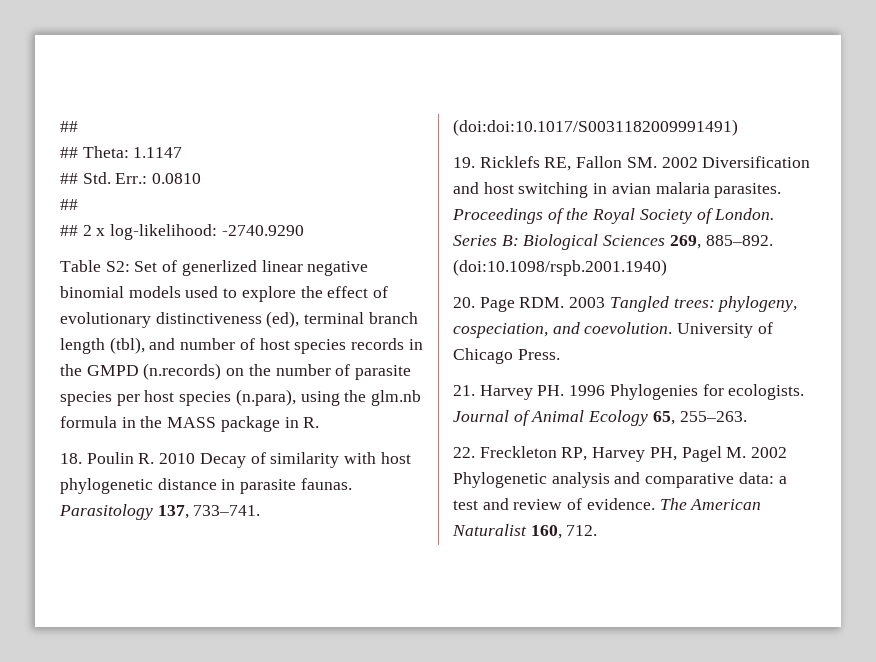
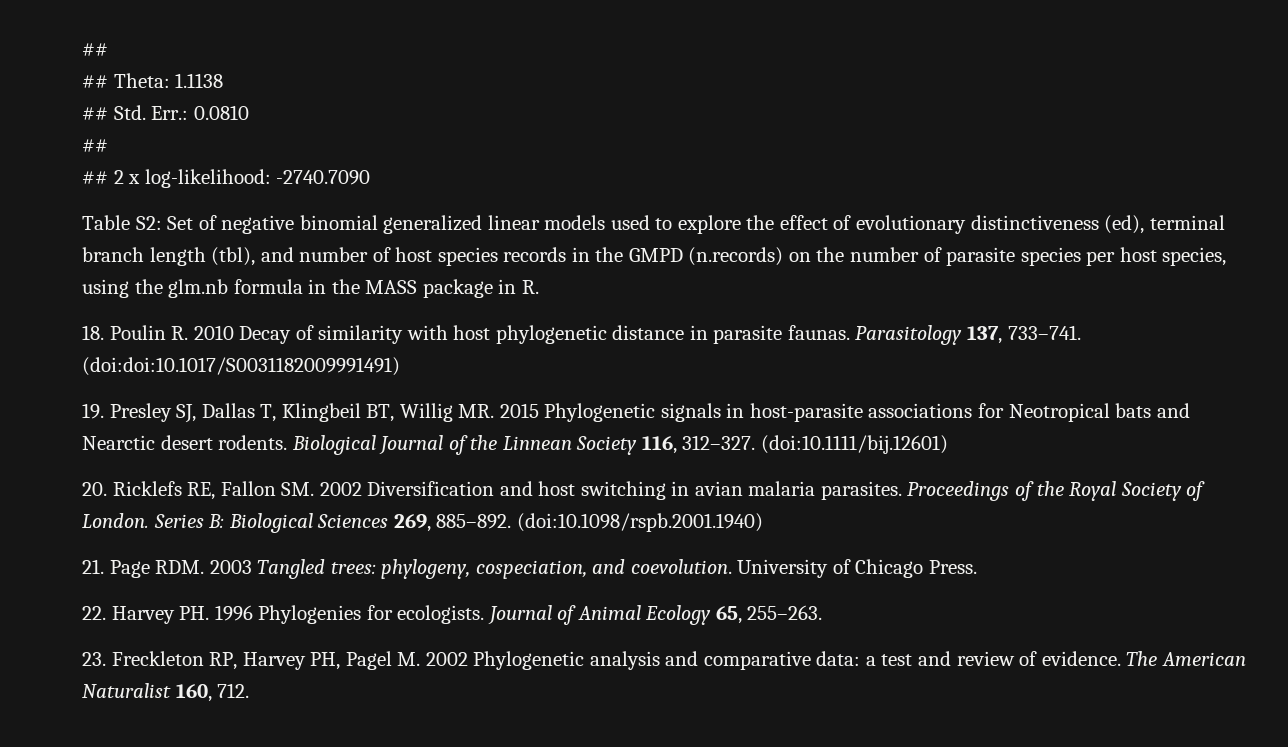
[133,147,183,158] 1.1147 -> [175,73,224,88] 1.1138
[221,225,304,236] -2740.9290 -> [276,170,371,185] -2740.7090
[181,260,369,276] [60,286,124,298] generlized linear negative binomial -> [221,215,540,234] negative binomial generalized linear
[179,389,296,406] species (n.para), -> [1162,247,1227,266] species,
(475, 162) none -> [109,403,1190,423] [82,435,948,455] [82,482,107,496] Presley SJ, Dallas T, Klingbeil BT, Willig MR. 2015 Phylogenetic signals in host-parasite associations for Neotropical bats and Nearctic desert rodents. Biological Journal of the Linnean Society 116, 312–327. (doi:10.1111/bij.12601) // 20.
[453,297,475,308] 20. -> [82,559,104,574] 21.
[453,385,475,396] 21. -> [82,606,106,620] 22.
[453,447,475,458] 22. -> [82,652,106,666] 23.

